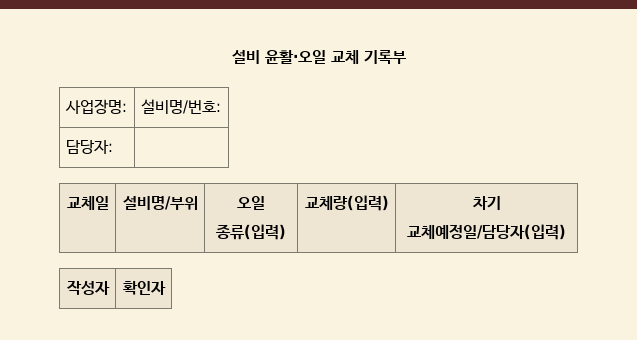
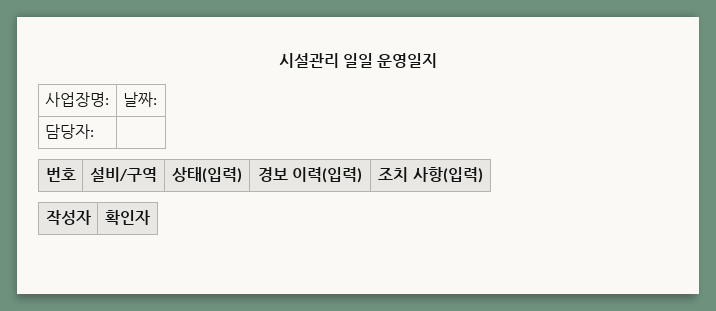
[231,50,406,64] 설비 윤활·오일 교체 기록부 -> [278,53,438,68] 시설관리 일일 운영일지
[140,99,221,114] 설비명/번호: -> [122,92,157,107] 날짜:
[66,196,109,210] [122,196,198,210] [237,196,265,210] [216,224,286,240] [304,195,389,211] [471,196,501,210] [407,224,566,240] 교체일 | 설비명/부위 | 오일 종류(입력) | 교체량(입력) | 차기 교체예정일/담당자(입력) -> [45,167,76,182] [90,167,157,182] [172,167,242,183] [257,167,363,183] [378,167,483,183] 번호 | 설비/구역 | 상태(입력) | 경보 이력(입력) | 조치 사항(입력)

